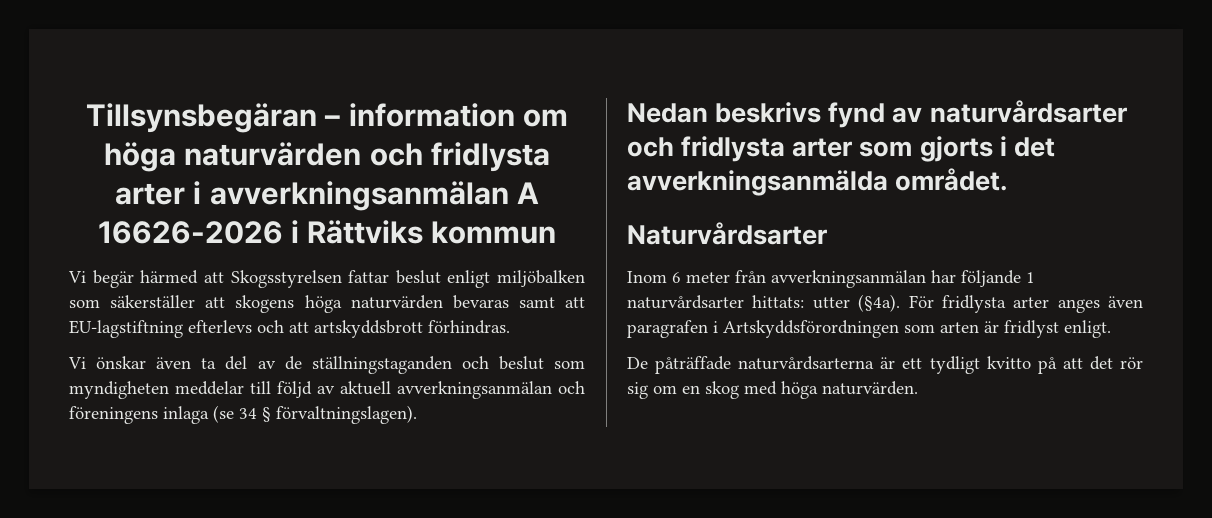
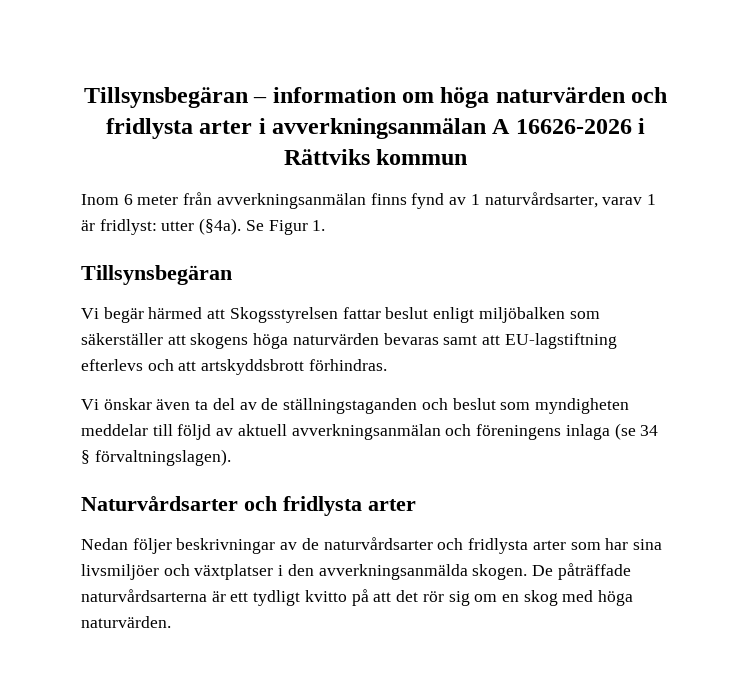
(557, 232) none -> [81,192,656,209] [81,218,326,235] [81,265,232,285] // Inom 6 meter från avverkningsanmälan finns fynd av 1 naturvårdsarter, varav 1 är fridlyst: utter (§4a). Se Figur 1. // Tillsynsbegäran
[627,102,923,128] Nedan beskrivs fynd av -> [81,496,416,516] [81,538,319,554] Naturvårdsarter och fridlysta arter // Nedan följer beskrivningar av de
[919,136,1055,162] [627,168,1008,196] [627,222,827,245] [627,270,1035,288] [627,294,1143,313] [627,320,1111,338] gjorts i det avverkningsanmälda området. // Naturvårdsarter // Inom 6 meter från avverkningsanmälan har följande 1 naturvårdsarter hittats: utter (§4a). För fridlysta arter anges även paragrafen i Artskyddsförordningen som arten är fridlyst enligt. // -> [605,538,662,550] [81,564,528,580] har sina livsmiljöer och växtplatser i den avverkningsanmälda skogen.

